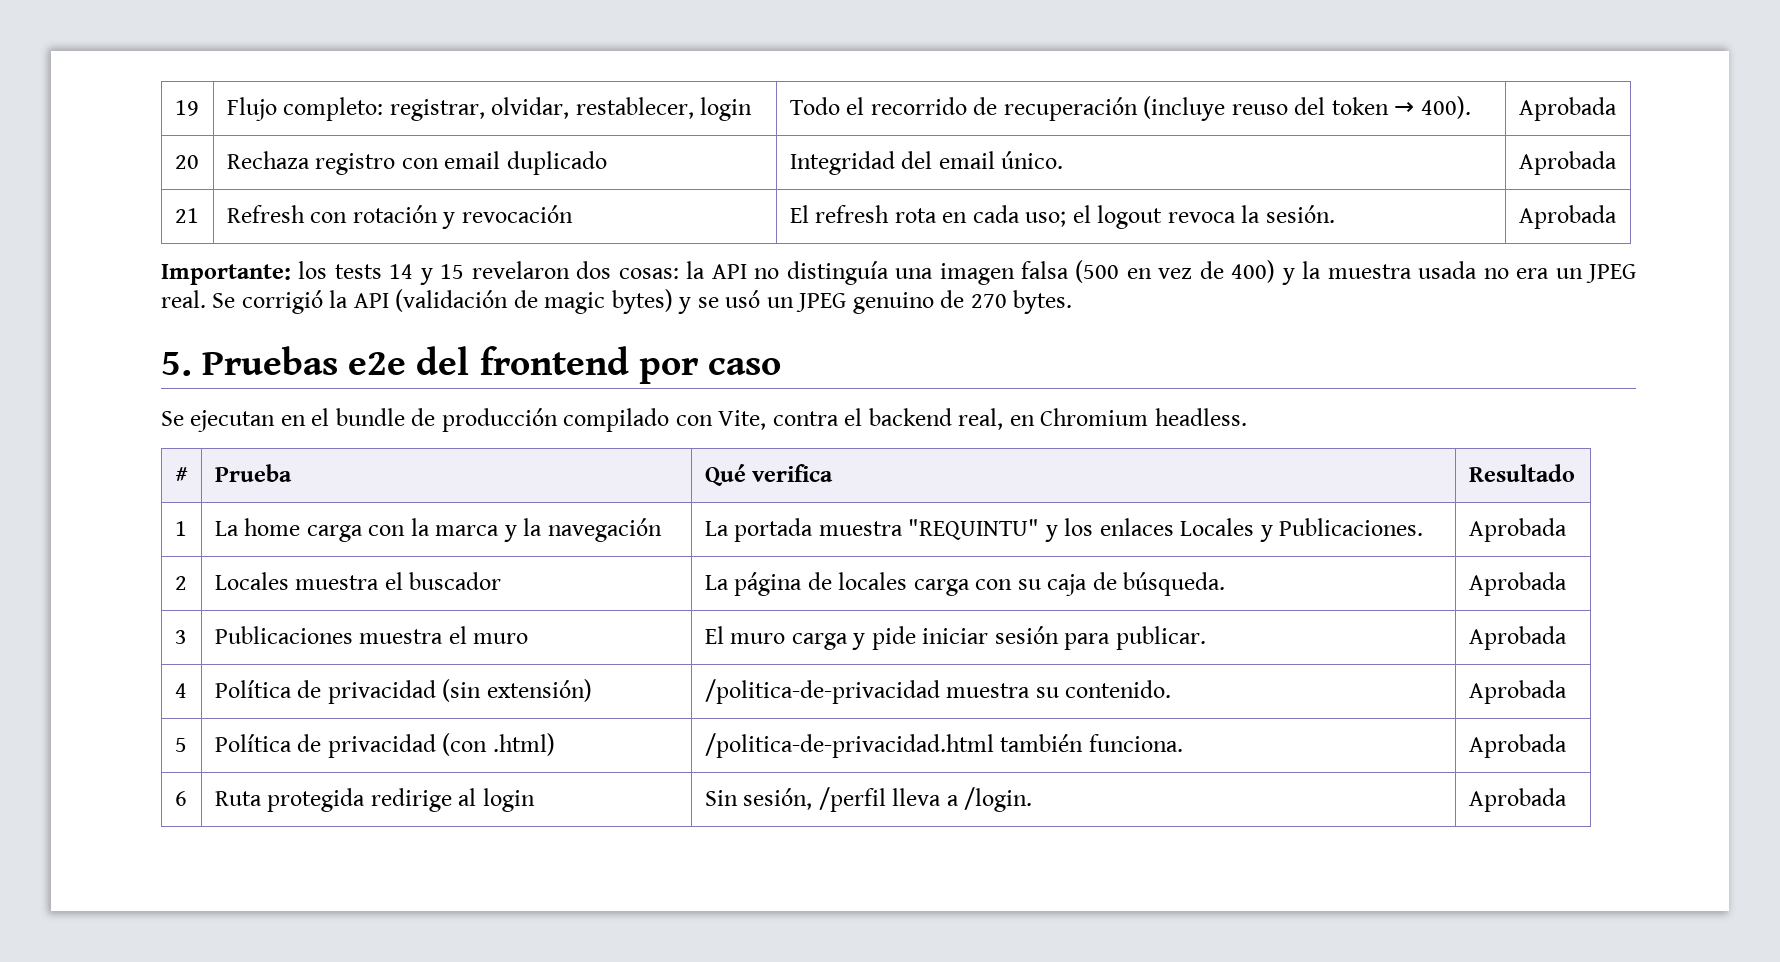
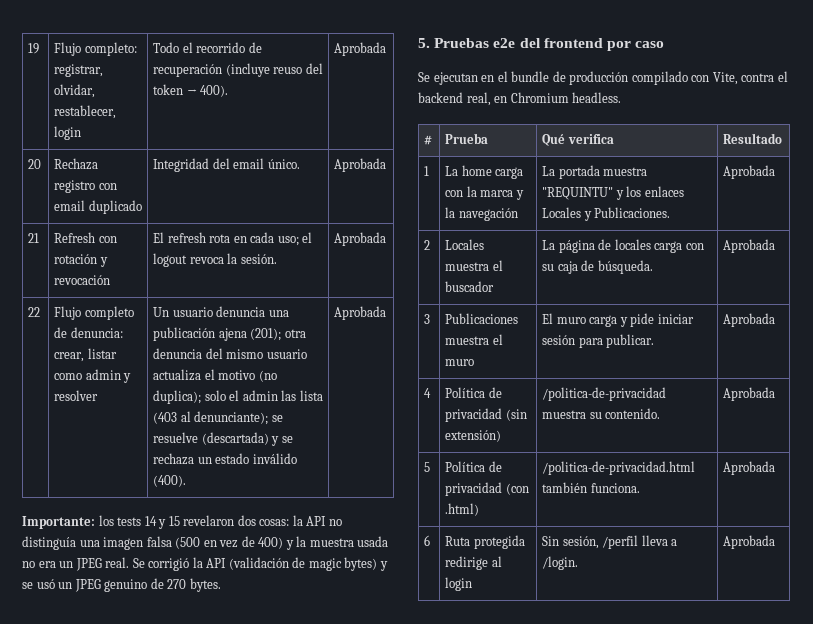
(1617, 217) none -> [28,307,41,317] [54,306,134,320] [54,327,123,338] [54,348,117,362] [54,369,132,383] [54,390,99,401] [153,306,289,317] [153,327,306,341] [153,348,307,359] [153,369,277,382] [153,390,323,404] [153,411,283,425] [153,432,293,446] [153,453,297,465] [153,475,187,487] [334,306,387,320] // 22 | Flujo completo de denuncia: crear, listar como admin y resolver | Un usuario denuncia una publicación ajena (201); otra denuncia del mismo usuario actualiza el motivo (no duplica); solo el admin las lista (403 al denunciante); se resuelve (descartada) y se rechaza un estado inválido (400). | Aprobada

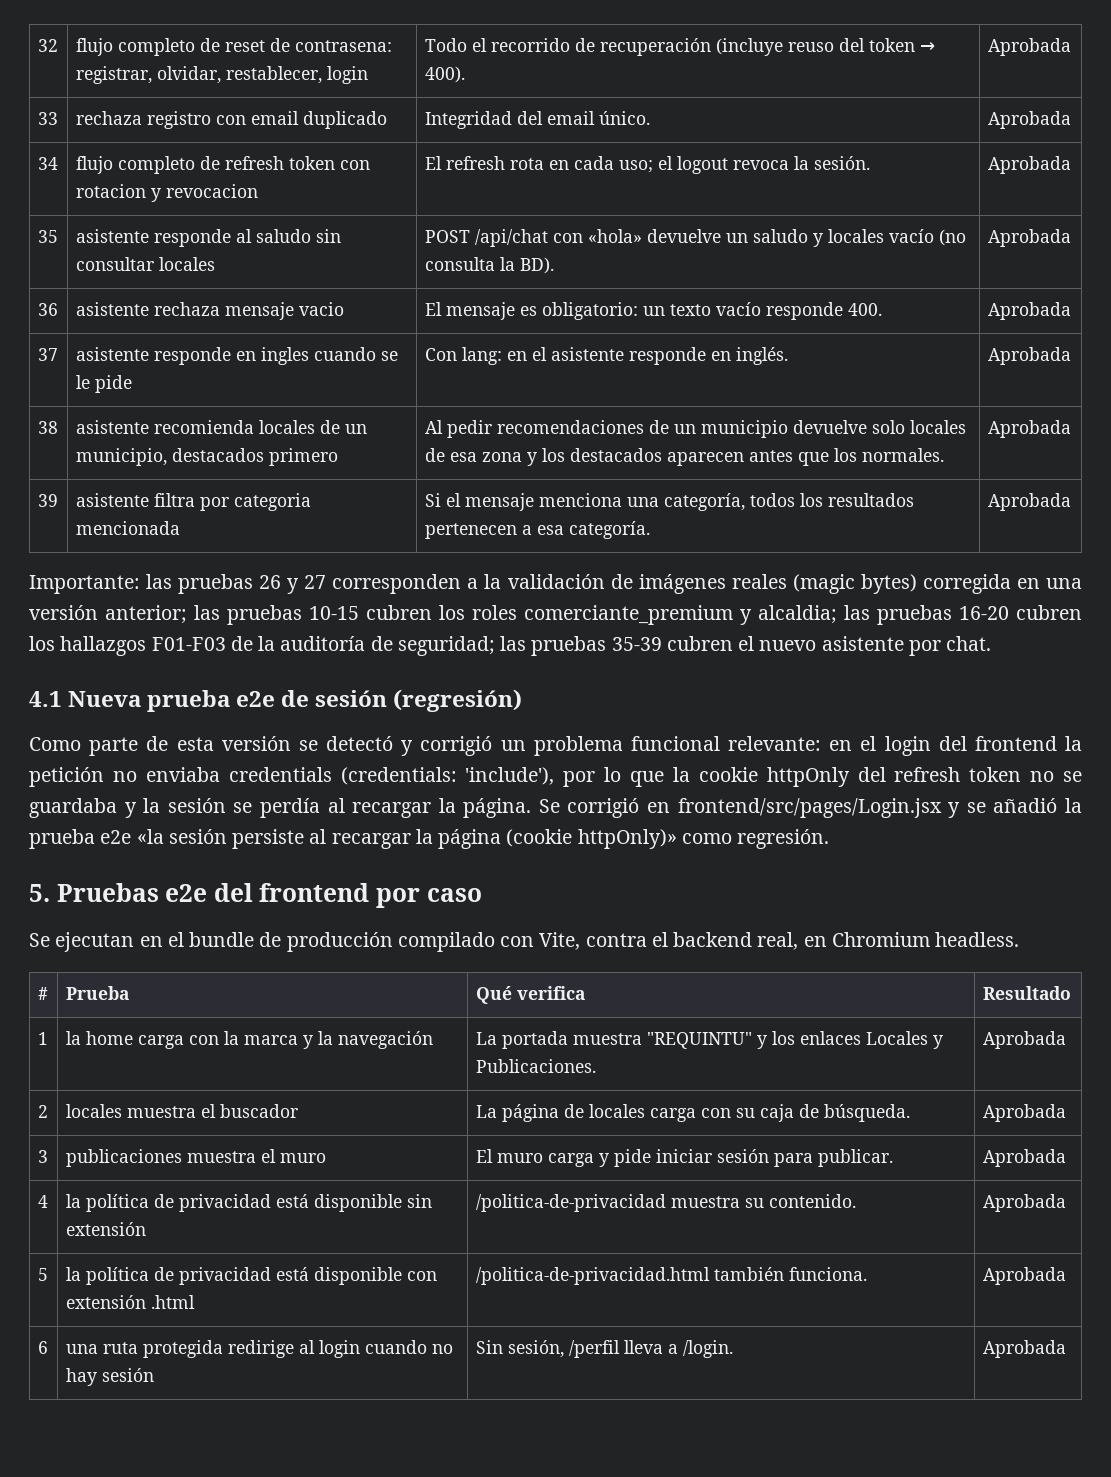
[28,43,40,54] [54,42,137,56] 19 | Flujo completo: -> [37,39,58,52] [75,38,392,56] 32 | flujo completo de reset de contrasena:
[28,159,42,169] [54,158,99,170] 20 | Rechaza -> [37,112,58,125] [75,111,142,125] 33 | rechaza
[28,233,40,243] [54,232,117,243] [54,254,108,267] [54,275,111,285] 21 | Refresh con rotación y revocación -> [37,157,58,170] [75,156,370,174] [75,184,258,202] 34 | flujo completo de refresh token con rotacion y revocacion
[28,307,41,317] [54,306,134,320] [54,327,123,338] [54,348,117,362] [54,369,132,383] [54,390,99,401] [153,306,289,317] [153,327,306,341] [153,348,307,359] [153,369,277,382] [153,390,323,404] [153,411,283,425] [153,432,293,446] [153,453,297,465] [153,475,187,487] [334,306,387,320] [22,515,342,529] [22,536,389,550] [22,557,388,571] [22,578,221,592] 22 | Flujo completo de denuncia: crear, listar como admin y resolver | Un usuario denuncia una publicación ajena (201); otra denuncia del mismo usuario actualiza el motivo (no duplica); solo el admin las lista (403 al denunciante); se resuelve (descartada) y se rechaza un estado inválido (400). | Aprobada // Importante: los tests 14 y 15 revelaron dos cosas: la API no distinguía una imagen falsa (500 en vez de 400) y la muestra usada no era un JPEG real. Se corrigió la API (validación de magic bytes) y se usó un JPEG genuino de 270 bytes. -> [37,230,58,243] [75,229,341,247] [75,257,215,271] [424,229,966,247] [424,257,554,274] [987,229,1071,247] [37,303,58,316] [75,302,344,320] [424,302,882,320] [987,302,1071,320] [37,348,58,361] [75,347,398,365] [75,375,132,393] [424,347,788,365] [987,347,1071,365] [37,421,58,434] [75,420,367,434] [75,448,338,466] [424,420,966,438] [424,448,944,466] [987,420,1071,438] [37,494,58,507] [75,493,311,511] [75,521,180,535] [424,493,914,511] [424,521,650,539] [987,493,1071,511] [29,574,1082,594] [29,605,1082,625] [29,636,992,656] [29,689,523,712] [29,736,1082,756] [29,767,1082,787] [29,798,1082,818] [29,829,830,849] 35 | asistente responde al saludo sin consultar locales | POST /api/chat con «hola» devuelve un saludo y locales vacío (no consulta la BD). | Aprobada // 36 | asistente rechaza mensaje vacio | El mensaje es obligatorio: un texto vacío responde 400. | Aprobada // 37 | asistente responde en ingles cuando se le pide | Con lang: en el asistente responde en inglés. | Aprobada // 38 | asistente recomienda locales de un municipio, destacados primero | Al pedir recomendaciones de un municipio devuelve solo locales de esa zona y los destacados aparecen antes que los normales. | Aprobada // 39 | asistente filtra por categoria mencionada | Si el mensaje menciona una categoría, todos los resultados pertenecen a esa categoría. | Aprobada // Importante: las pruebas 26 y 27 corresponden a la validación de imágenes reales (magic bytes) corregida en una versión anterior; las pruebas 10-15 cubren los roles comerciante_premium y alcaldia; las pruebas 16-20 cubren los hallazgos F01-F03 de la auditoría de seguridad; las pruebas 35-39 cubren el nuevo asistente por chat. // 4.1 Nueva prueba e2e de sesión (regresión) // Como parte de esta versión se detectó y corrigió un problema funcional relevante: en el login del frontend la petición no enviaba credentials (credentials: 'include'), por lo que la cookie httpOnly del refresh token no se guardaba y la sesión se perdía al recargar la página. Se corrigió en frontend/src/pages/Login.jsx y se añadió la prueba e2e «la sesión persiste al recargar la página (cookie httpOnly)» como regresión.
[445,166,459,176] La -> [65,1031,81,1045] la
[445,239,485,250] Locales -> [65,1104,122,1118] locales
[445,313,519,324] Publicaciones -> [65,1149,182,1167] publicaciones
[445,387,502,398] [445,408,527,422] [445,430,502,442] Política de privacidad (sin extensión) -> [65,1194,432,1212] [65,1222,146,1236] la política de privacidad está disponible sin extensión
[445,461,502,472] [445,482,529,496] [445,503,480,516] Política de privacidad (con .html) -> [65,1267,437,1285] [65,1295,195,1309] la política de privacidad está disponible con extensión .html
[445,536,471,546] Ruta -> [65,1342,138,1354] una ruta
(473, 584) none -> [364,1340,453,1354] [65,1368,154,1386] cuando no hay sesión

